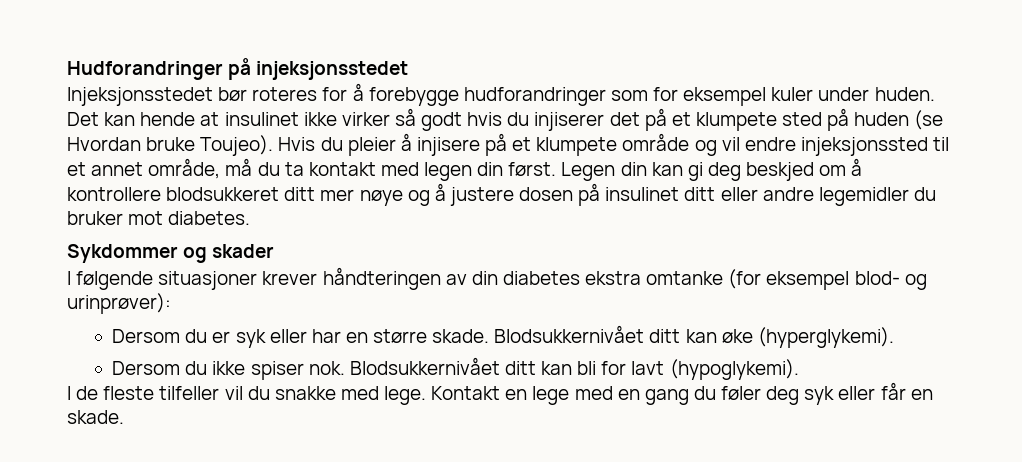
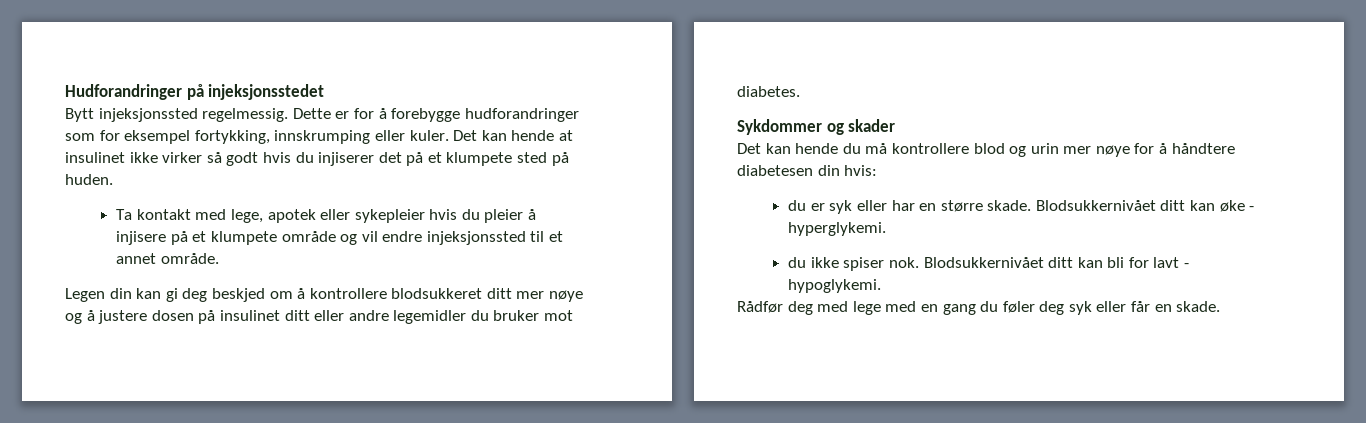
[67,87,318,106] Injeksjonsstedet bør roteres -> [65,108,350,122] Bytt injeksjonssted regelmessig. Dette er
[771,87,935,101] kuler under huden. -> [194,130,449,144] fortykking, innskrumping eller kuler.
[854,110,944,130] [67,135,316,156] huden (se Hvordan bruke Toujeo). Hvis -> [65,174,113,185] [116,209,458,223] huden. // Ta kontakt med lege, apotek eller sykepleier hvis
[148,158,557,181] område, må du ta kontakt med legen din først. -> [160,253,219,264] område. //
[67,267,927,290] [67,293,171,314] [112,329,181,343] I følgende situasjoner krever håndteringen av din diabetes ekstra omtanke (for eksempel blod- og urinprøver): // Dersom -> [737,143,1235,157] [737,165,878,176] Det kan hende du må kontrollere blod og urin mer nøye for å håndtere diabetesen din hvis: //
[757,327,894,348] [112,361,181,375] (hyperglykemi). // Dersom -> [1249,206,1255,211] [788,222,887,236] - hyperglykemi. //
[669,359,799,380] [67,386,528,405] (hypoglykemi). // I de fleste tilfeller vil du snakke med lege. Kontakt en -> [1184,263,1190,268] [788,279,882,293] [737,301,849,315] - hypoglykemi. // Rådfør deg med

